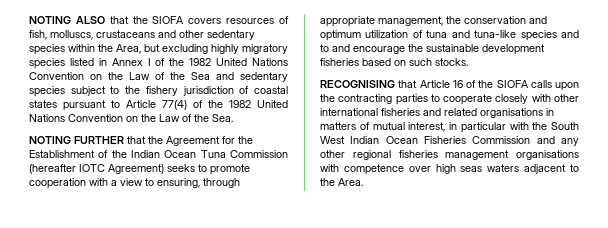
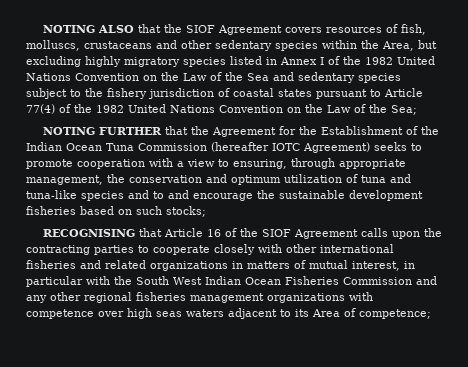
[152,16,185,24] SIOFA -> [185,25,282,35] SIOF Agreement
[212,114,233,122] Sea. -> [391,105,417,115] Sea;
[435,58,468,66] stocks. -> [166,206,206,217] stocks;
[496,80,529,88] SIOFA -> [261,229,358,239] SIOF Agreement
[480,108,543,118] organisations -> [150,261,228,271] organizations
[516,150,579,160] organisations -> [267,293,345,303] organizations
[320,178,363,186] the Area. -> [295,308,431,319] its Area of competence;

